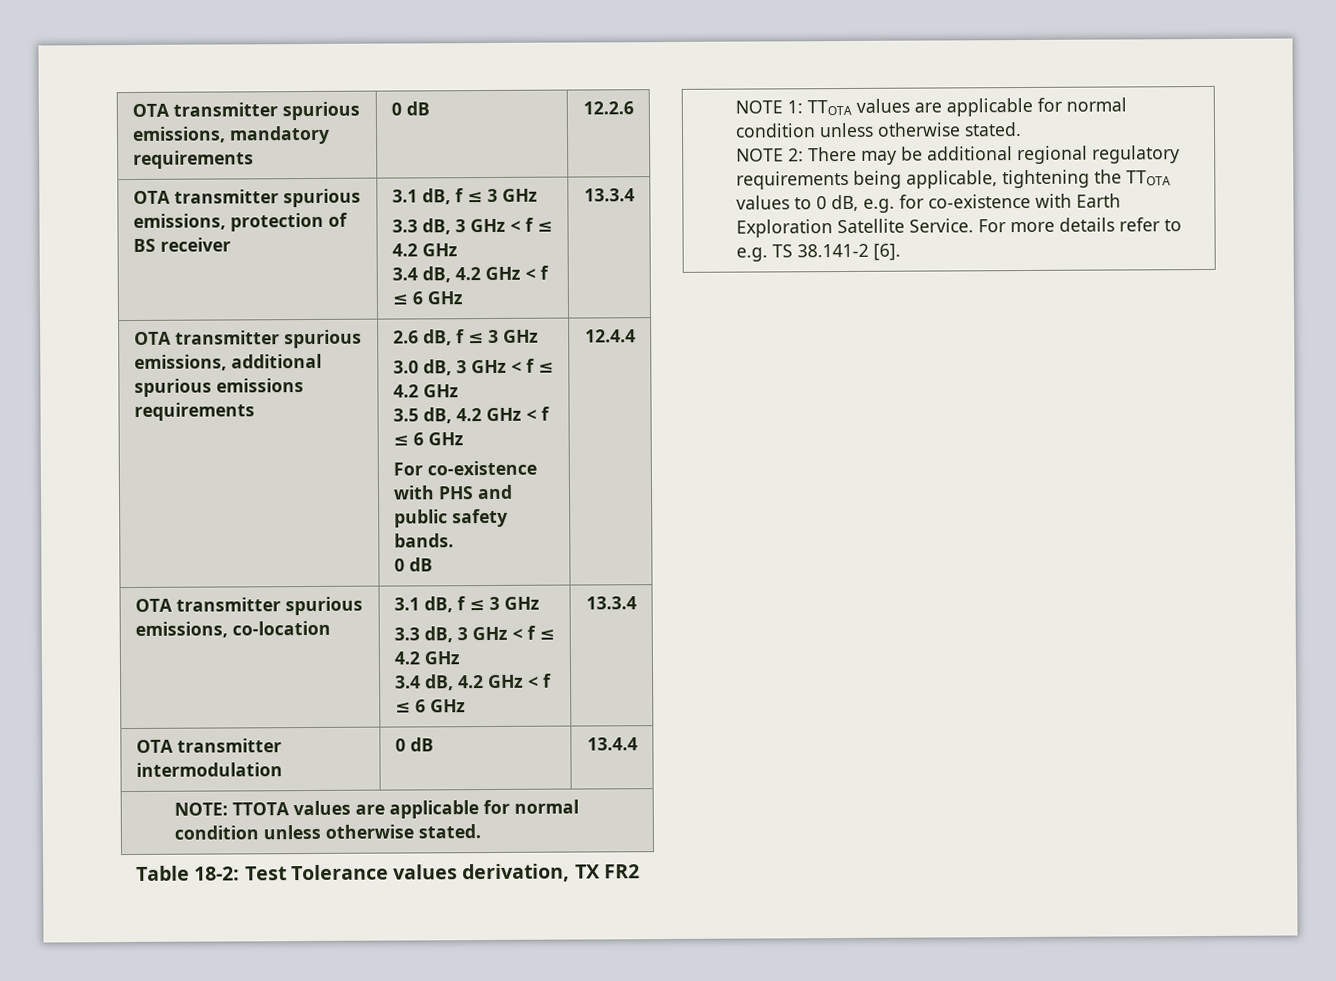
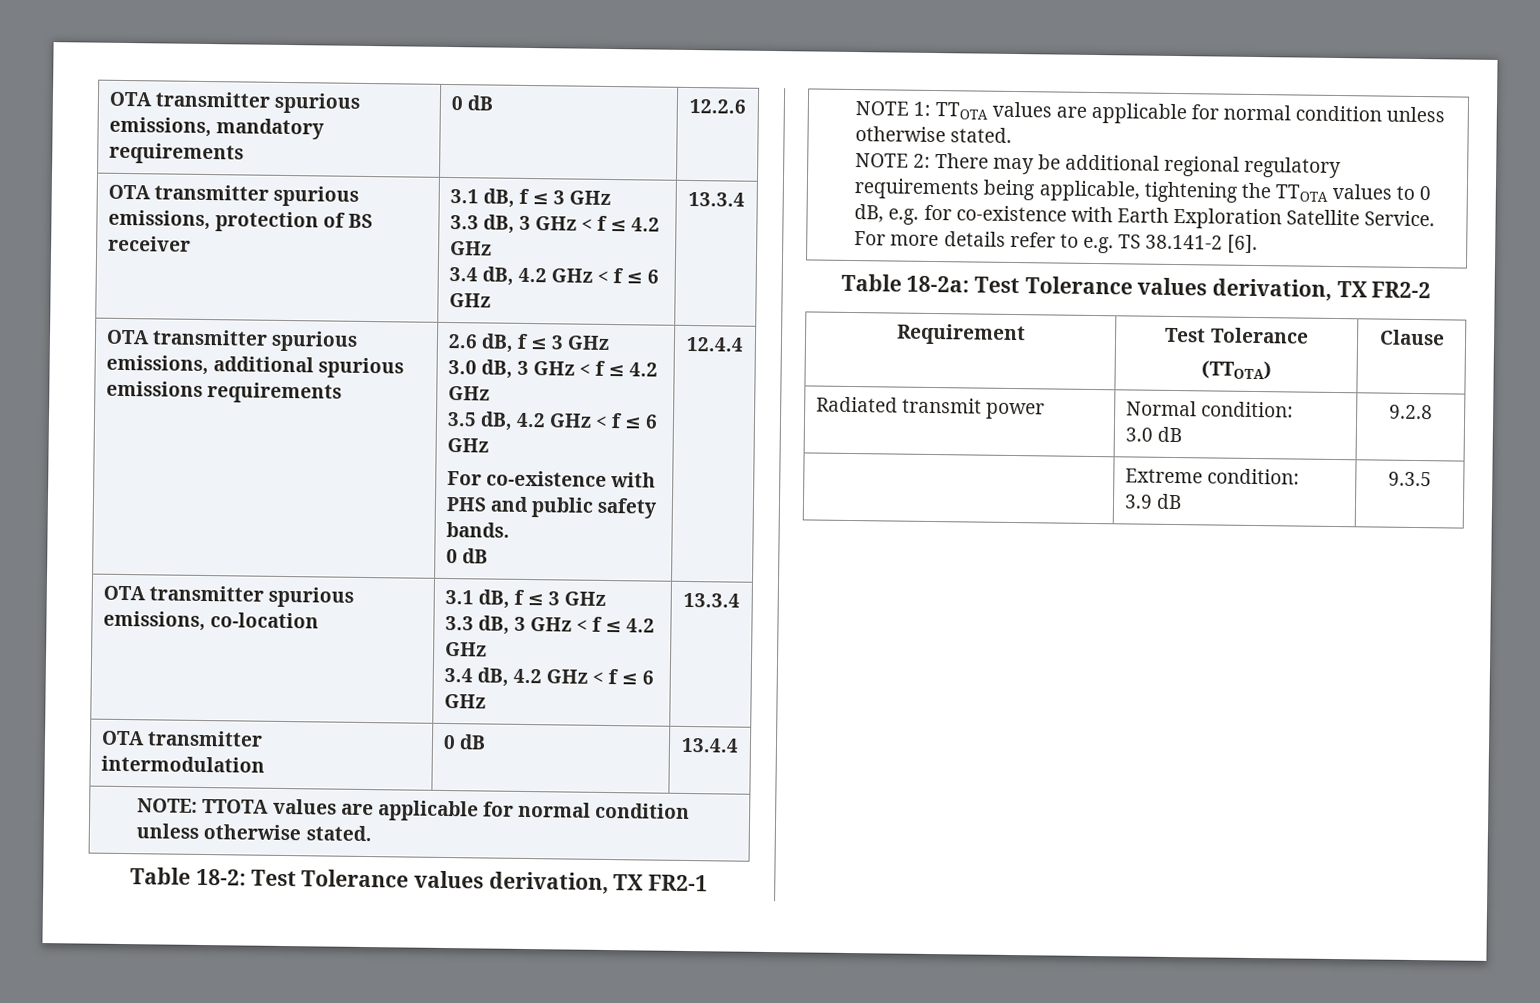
[603,864,640,879] FR2 -> [647,874,708,892] FR2-1
(901, 252) none -> [840,273,1432,301] [895,323,1026,346] [1165,327,1309,344] [1200,360,1272,380] [1378,329,1445,346] [815,396,1045,420] [1125,400,1293,418] [1124,426,1182,443] [1389,404,1433,420] [1124,468,1299,485] [1123,493,1182,510] [1388,471,1432,487] // Table 18-2a: Test Tolerance values derivation, TX FR2-2 // Requirement | Test Tolerance // (TTOTA) | Clause // Radiated transmit power | Normal condition: // 3.0 dB | 9.2.8 // | Extreme condition: // 3.9 dB | 9.3.5

